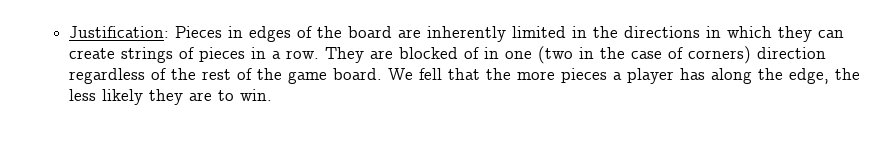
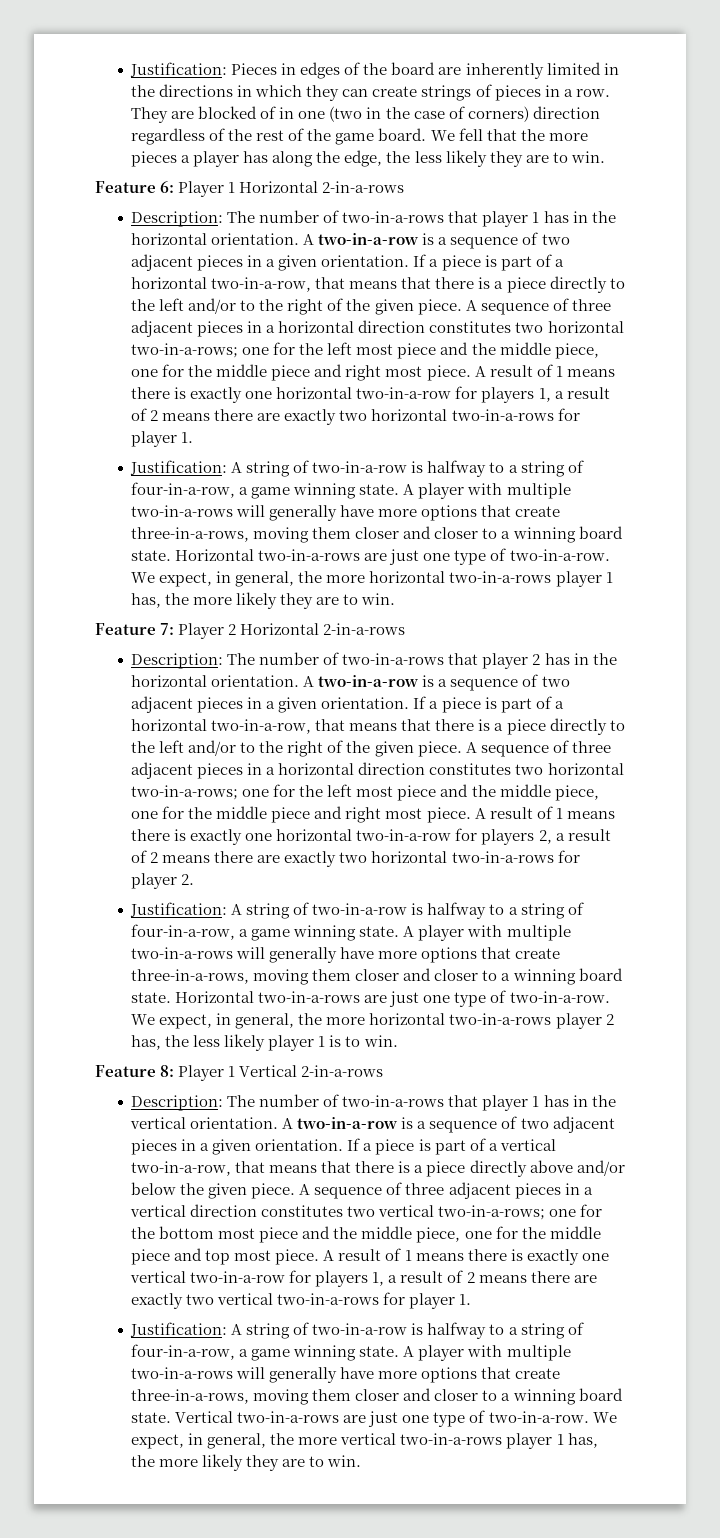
(272, 95) none -> [95,181,405,197] [131,210,616,227] [131,232,570,249] [131,254,564,271] [131,276,625,293] [131,298,611,315] [131,320,624,337] [131,342,599,359] [131,364,615,381] [131,386,610,403] [131,408,580,425] [131,431,194,447] [130,460,584,477] [131,482,571,499] [131,505,561,521] [131,526,623,543] [131,548,610,565] [131,571,613,587] [131,592,396,609] [95,623,406,639] [131,652,617,669] [131,674,570,691] [131,696,564,713] [131,718,625,735] [131,740,611,757] [131,762,624,779] [131,784,599,801] [131,806,615,823] [131,828,611,845] [131,850,580,867] [131,873,195,889] [130,902,584,919] [131,924,571,941] [131,947,561,963] [131,968,623,985] [131,990,610,1007] [131,1013,614,1029] [131,1034,398,1051] [95,1065,384,1081] [131,1094,616,1111] [130,1116,615,1133] [131,1138,556,1155] [131,1160,625,1177] [131,1182,593,1199] [130,1204,603,1220] [131,1226,601,1243] [131,1248,609,1265] [130,1270,597,1287] [131,1292,472,1309] [130,1322,584,1339] [131,1344,571,1361] [131,1367,561,1383] [131,1388,623,1405] [131,1410,617,1427] [131,1433,598,1449] [131,1454,362,1471] // Feature 6: Player 1 Horizontal 2-in-a-rows // Description: The number of two-in-a-rows that player 1 has in the horizontal orientation. A two-in-a-row is a sequence of two adjacent pieces in a given orientation. If a piece is part of a horizontal two-in-a-row, that means that there is a piece directly to the left and/or to the right of the given piece. A sequence of three adjacent pieces in a horizontal direction constitutes two horizontal two-in-a-rows; one for the left most piece and the middle piece, one for the middle piece and right most piece. A result of 1 means there is exactly one horizontal two-in-a-row for players 1, a result of 2 means there are exactly two horizontal two-in-a-rows for player 1. // Justification: A string of two-in-a-row is halfway to a string of four-in-a-row, a game winning state. A player with multiple two-in-a-rows will generally have more options that create three-in-a-rows, moving them closer and closer to a winning board state. Horizontal two-in-a-rows are just one type of two-in-a-row. We expect, in general, the more horizontal two-in-a-rows player 1 has, the more likely they are to win. // Feature 7: Player 2 Horizontal 2-in-a-rows // Description: The number of two-in-a-rows that player 2 has in the horizontal orientation. A two-in-a-row is a sequence of two adjacent pieces in a given orientation. If a piece is part of a horizontal two-in-a-row, that means that there is a piece directly to the left and/or to the right of the given piece. A sequence of three adjacent pieces in a horizontal direction constitutes two horizontal two-in-a-rows; one for the left most piece and the middle piece, one for the middle piece and right most piece. A result of 1 means there is exactly one horizontal two-in-a-row for players 2, a result of 2 means there are exactly two horizontal two-in-a-rows for player 2. // Justification: A string of two-in-a-row is halfway to a string of four-in-a-row, a game winning state. A player with multiple two-in-a-rows will generally have more options that create three-in-a-rows, moving them closer and closer to a winning board state. Horizontal two-in-a-rows are just one type of two-in-a-row. We expect, in general, the more horizontal two-in-a-rows player 2 has, the less likely player 1 is to win. // Feature 8: Player 1 Vertical 2-in-a-rows // Description: The number of two-in-a-rows that player 1 has in the vertical orientation. A two-in-a-row is a sequence of two adjacent pieces in a given orientation. If a piece is part of a vertical two-in-a-row, that means that there is a piece directly above and/or below the given piece. A sequence of three adjacent pieces in a vertical direction constitutes two vertical two-in-a-rows; one for the bottom most piece and the middle piece, one for the middle piece and top most piece. A result of 1 means there is exactly one vertical two-in-a-row for players 1, a result of 2 means there are exactly two vertical two-in-a-rows for player 1. // Justification: A string of two-in-a-row is halfway to a string of four-in-a-row, a game winning state. A player with multiple two-in-a-rows will generally have more options that create three-in-a-rows, moving them closer and closer to a winning board state. Vertical two-in-a-rows are just one type of two-in-a-row. We expect, in general, the more vertical two-in-a-rows player 1 has, the more likely they are to win.

